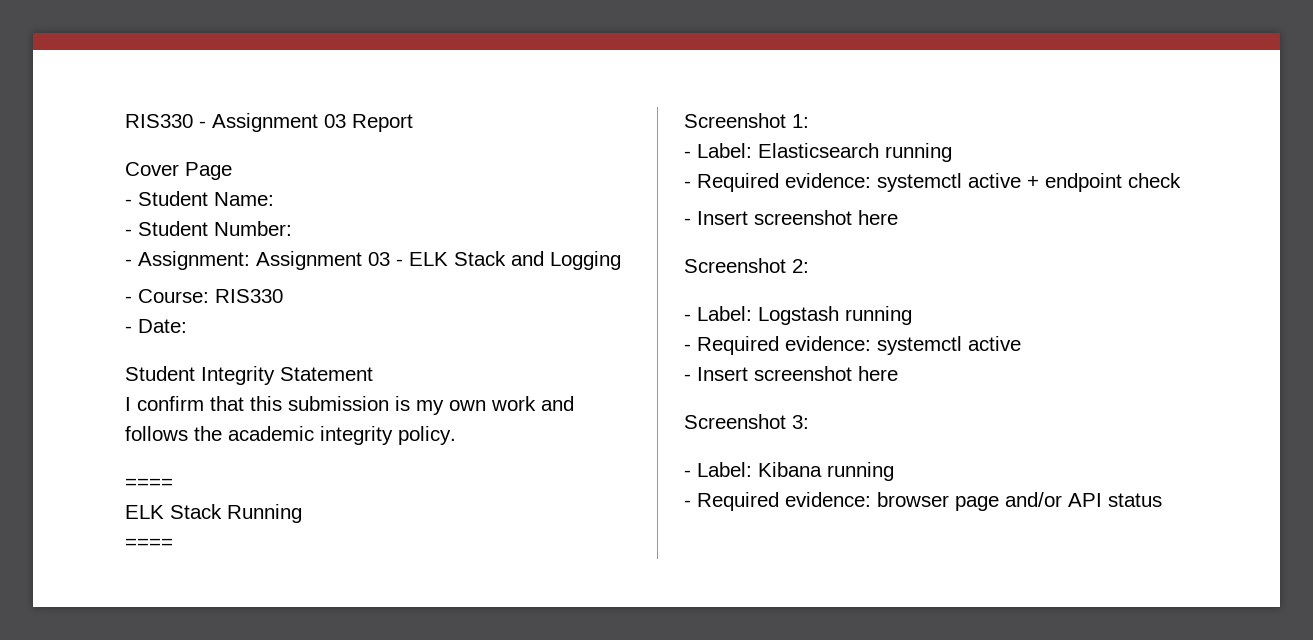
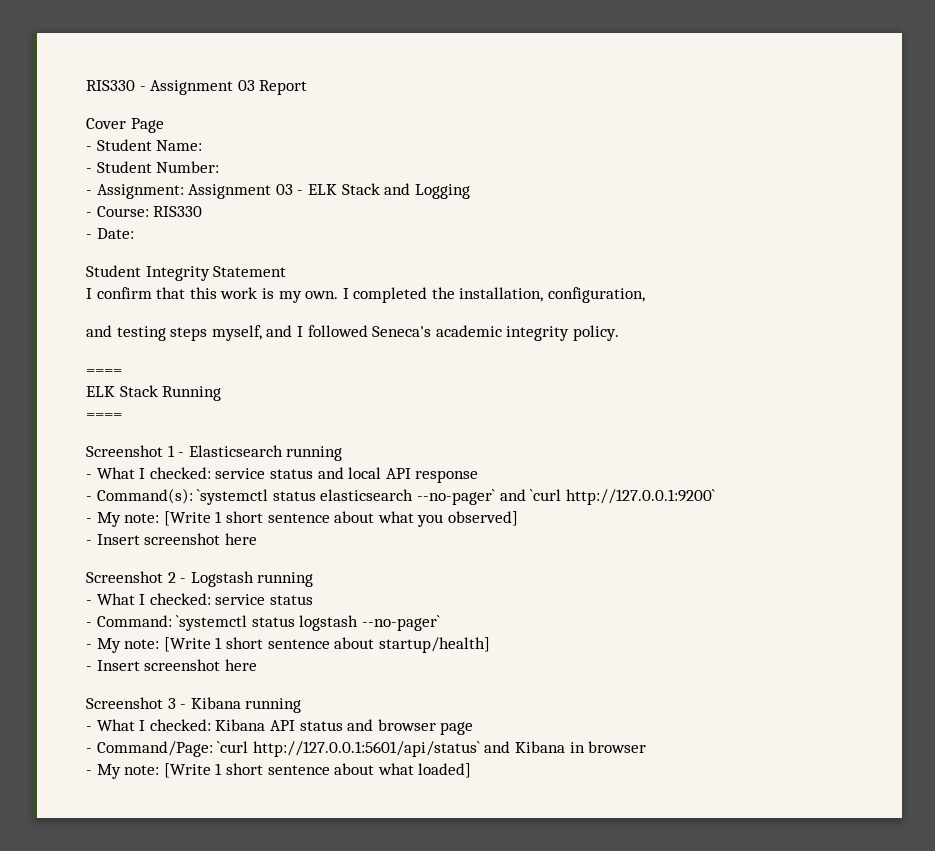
[288,396,389,411] submission -> [220,287,258,299] work
[449,396,574,411] [125,426,222,441] own work and follows the -> [305,287,646,303] [86,325,432,341] own. I completed the installation, configuration, // and testing steps myself, and I followed Seneca's
[792,114,809,128] [684,143,752,158] 1: // - Label: -> [167,445,185,457] 1 -
[697,173,1181,192] [684,210,898,225] [684,258,809,273] [684,306,752,321] Required evidence: systemctl active + endpoint check // - Insert screenshot here // Screenshot 2: // - Label: -> [96,467,479,483] [86,488,715,505] [86,511,518,527] [86,533,257,545] [86,571,187,583] What I checked: service status and local API response // - Command(s): `systemctl status elasticsearch --no-pager` and `curl http://127.0.0.1:9200` // - My note: [Write 1 short sentence about what you observed] // - Insert screenshot here // Screenshot 2 -
[697,336,1021,355] [684,366,898,381] [684,414,809,429] [684,462,752,477] Required evidence: systemctl active // - Insert screenshot here // Screenshot 3: // - Label: -> [96,593,313,605] [86,615,440,631] [86,637,490,653] [86,659,257,671] [86,697,187,709] What I checked: service status // - Command: `systemctl status logstash --no-pager` // - My note: [Write 1 short sentence about startup/health] // - Insert screenshot here // Screenshot 3 -
[697,492,1162,511] Required evidence: browser page and/or API status -> [96,719,474,735] [86,741,647,757] [86,763,472,779] What I checked: Kibana API status and browser page // - Command/Page: `curl http://127.0.0.1:5601/api/status` and Kibana in browser // - My note: [Write 1 short sentence about what loaded]

